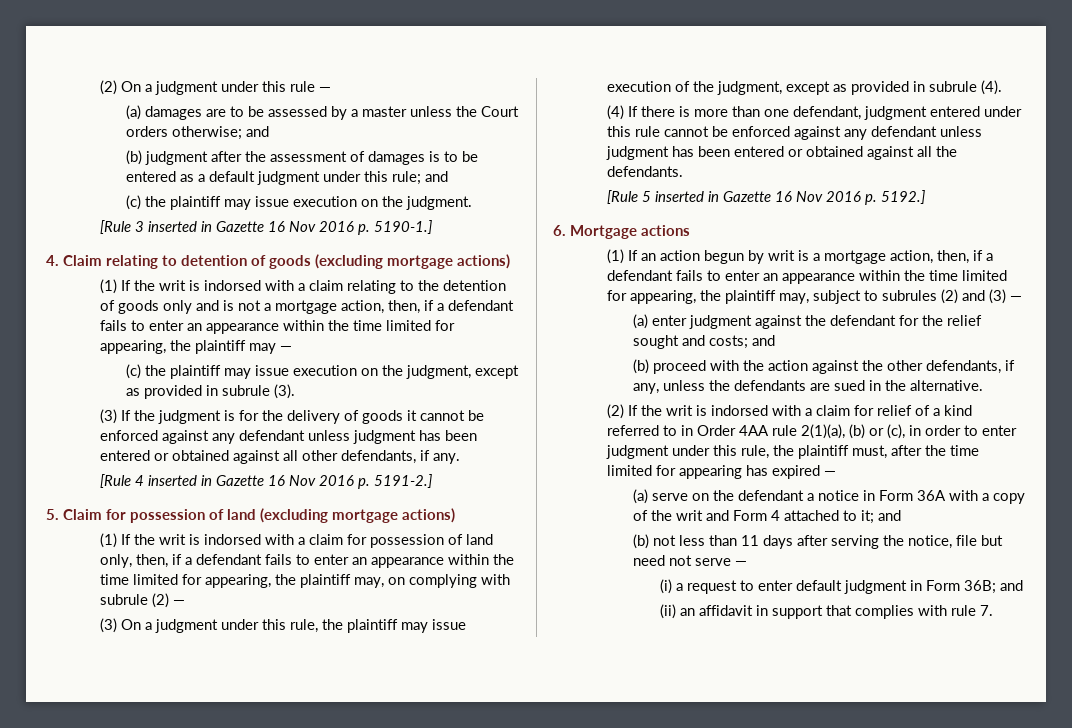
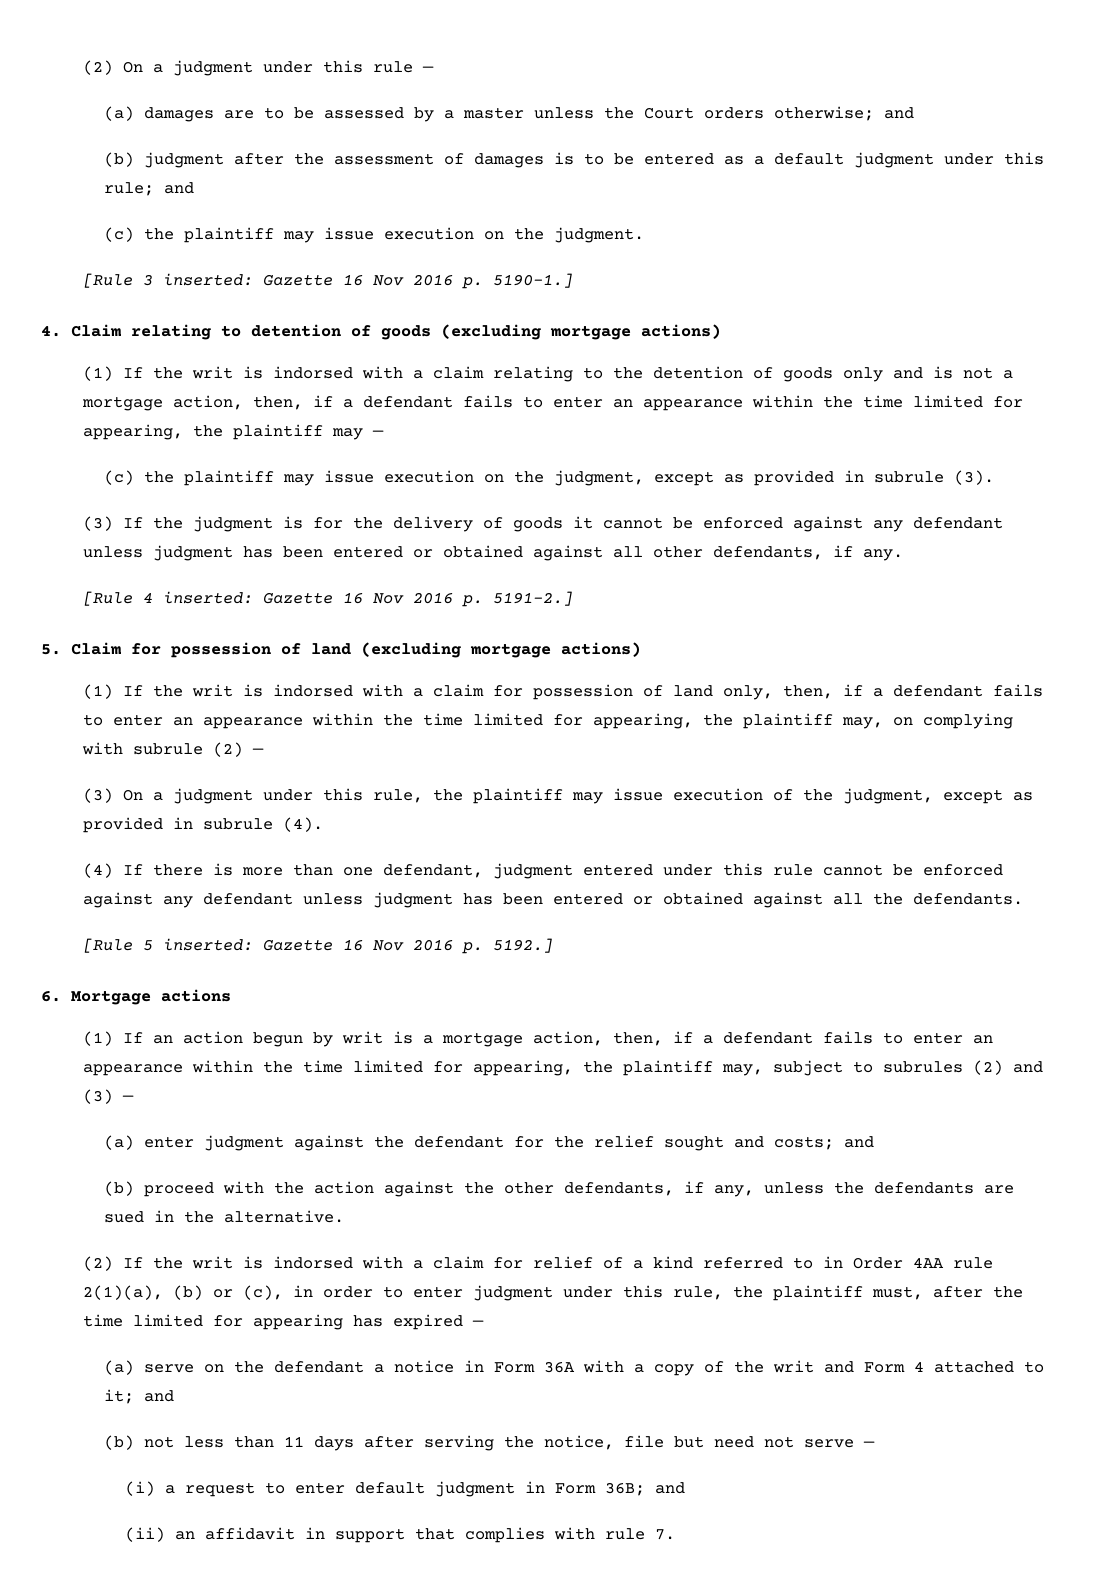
[147,221,212,232] inserted in -> [163,273,254,286] inserted:
[147,475,212,486] inserted in -> [163,591,254,604] inserted:
[654,191,719,202] inserted in -> [163,938,254,951] inserted:

